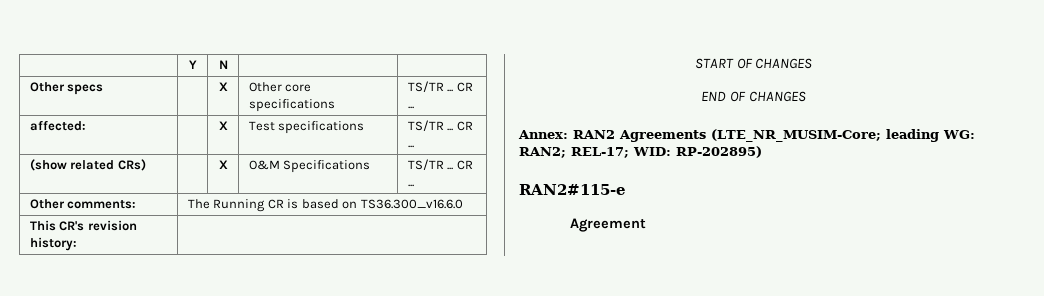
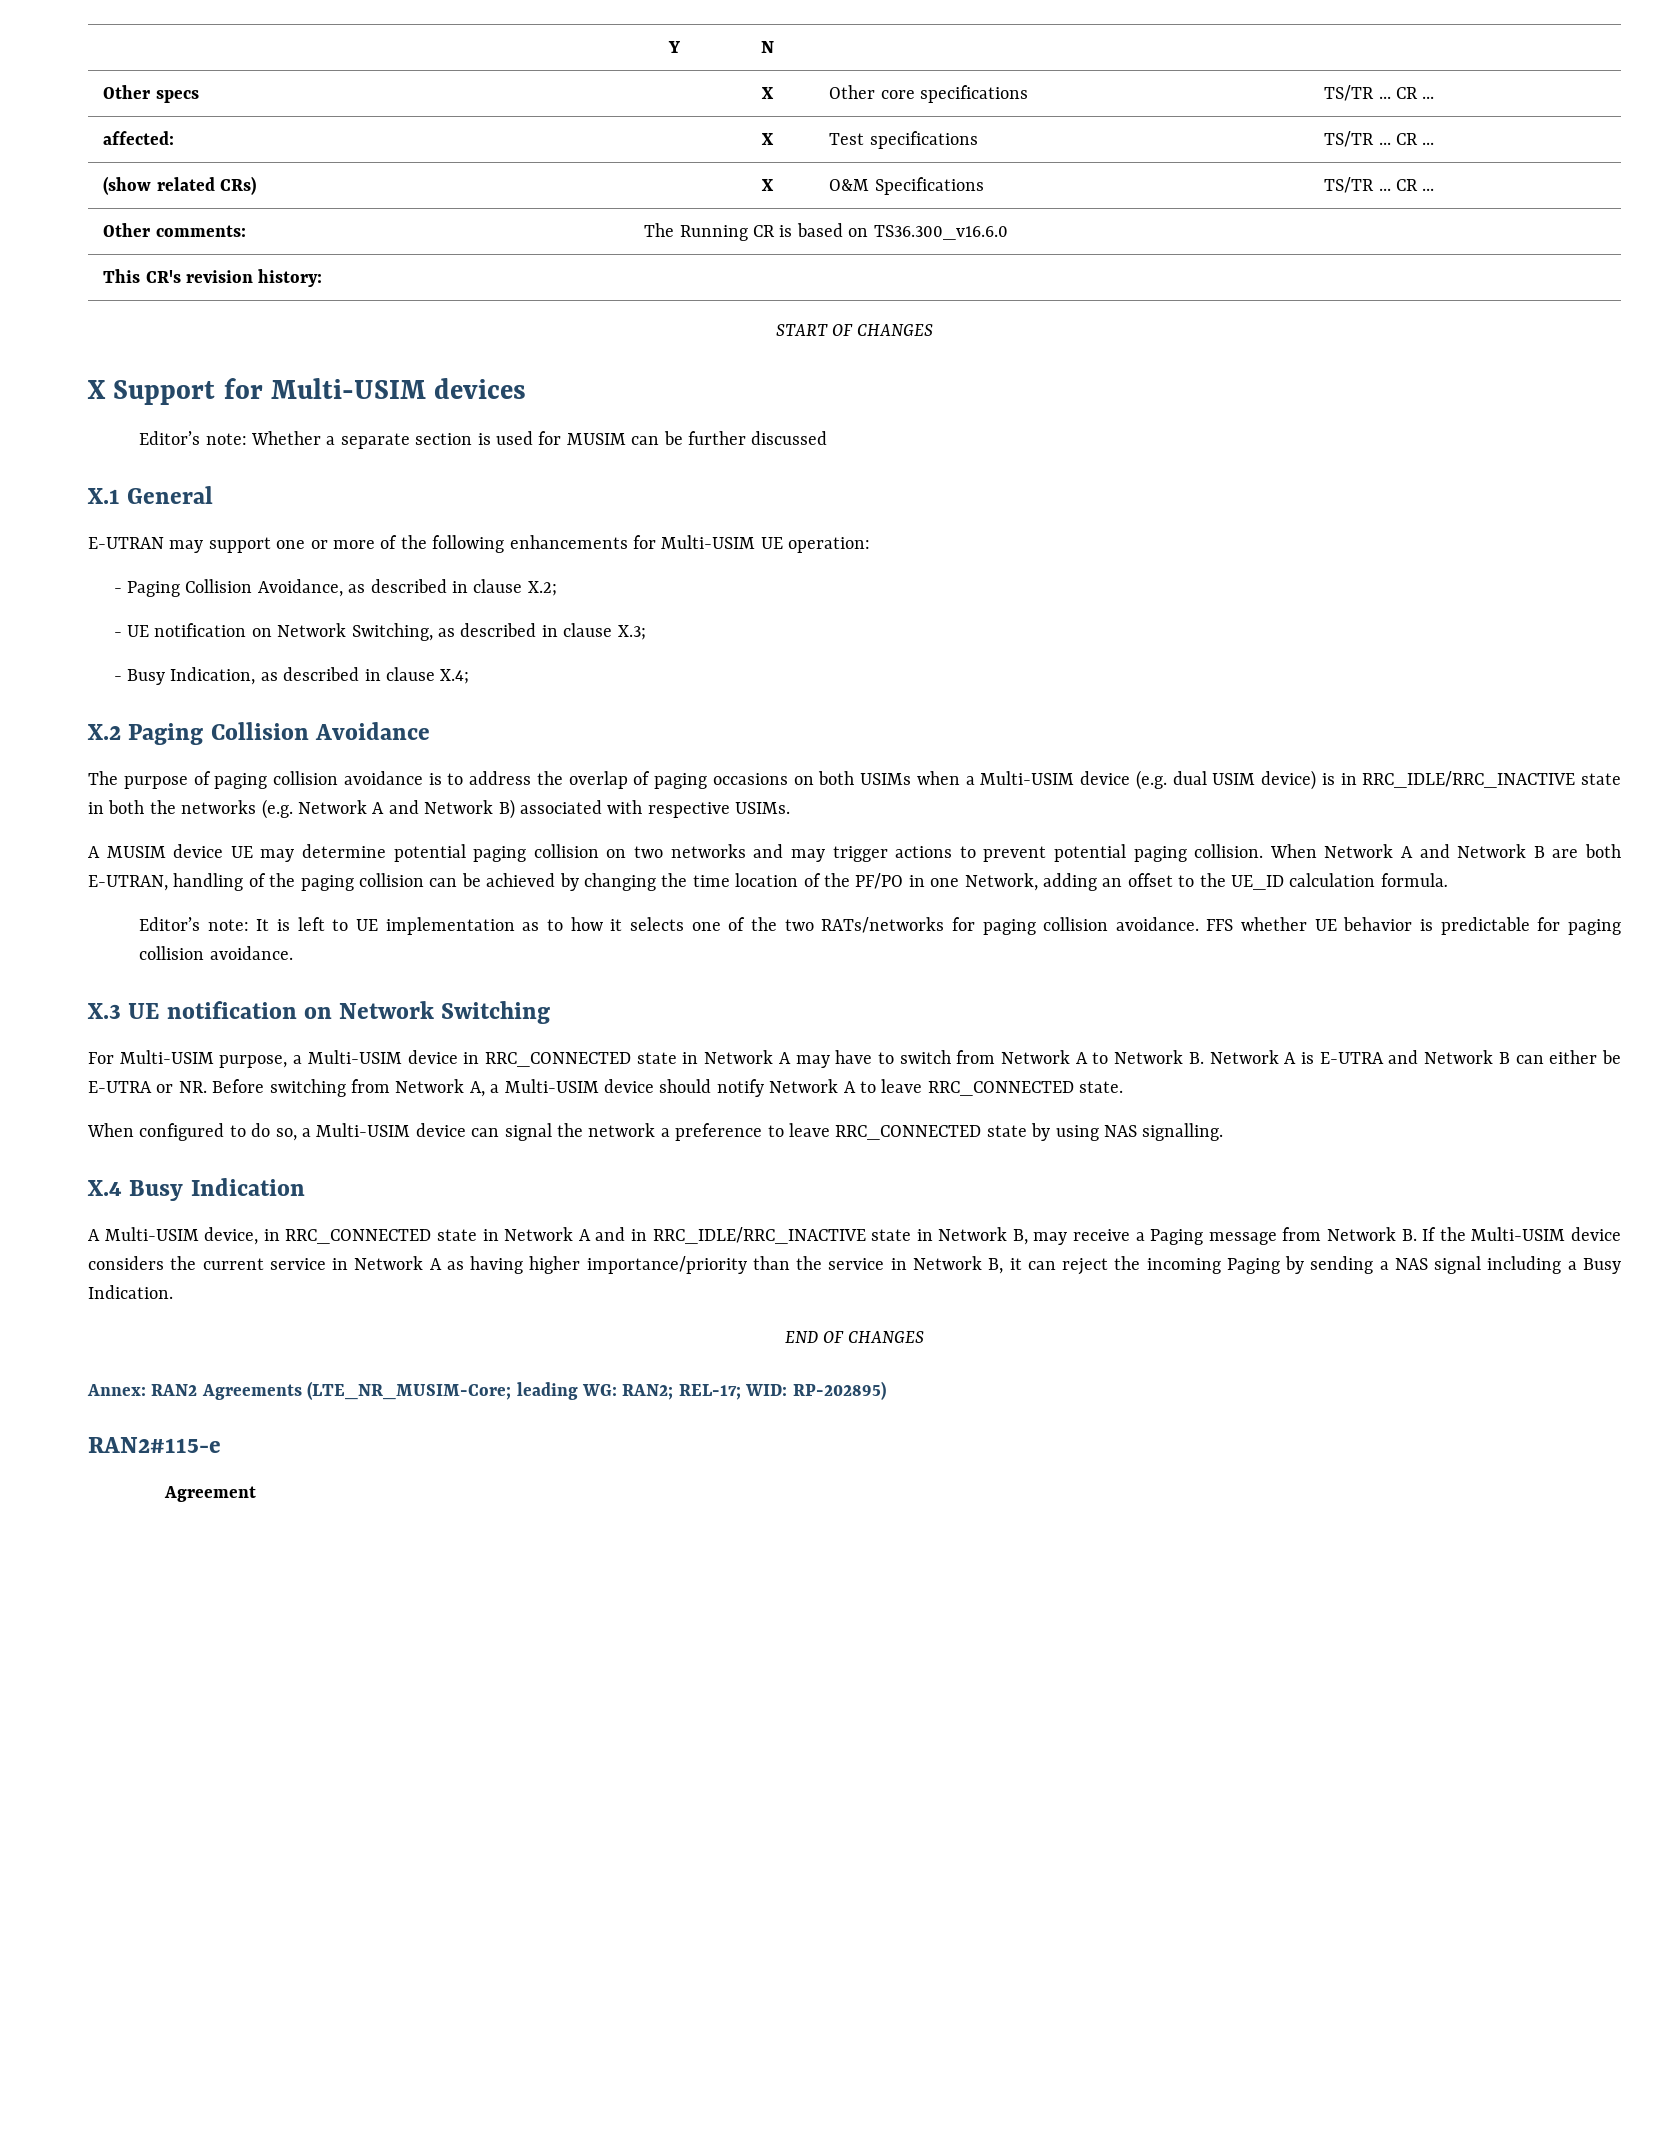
(813, 63) none -> [87,378,527,405] [139,431,828,449] [87,486,214,504] [88,535,871,553] [113,579,557,597] [113,623,646,641] [113,667,470,685] [87,722,430,745] [88,770,1621,790] [88,799,791,819] [88,844,1622,862] [88,873,1448,891] [139,917,1621,935] [139,946,293,960] [87,1001,551,1024] [88,1050,1622,1068] [88,1079,1124,1097] [87,1123,1224,1141] [87,1178,305,1201] [88,1227,1622,1245] [88,1256,1621,1275] [88,1285,173,1299] // X Support for Multi-USIM devices // Editor’s note: Whether a separate section is used for MUSIM can be further discussed // X.1 General // E-UTRAN may support one or more of the following enhancements for Multi-USIM UE operation: // - Paging Collision Avoidance, as described in clause X.2; // - UE notification on Network Switching, as described in clause X.3; // - Busy Indication, as described in clause X.4; // X.2 Paging Collision Avoidance // The purpose of paging collision avoidance is to address the overlap of paging occasions on both USIMs when a Multi-USIM device (e.g. dual USIM device) is in RRC_IDLE/RRC_INACTIVE state in both the networks (e.g. Network A and Network B) associated with respective USIMs. // A MUSIM device UE may determine potential paging collision on two networks and may trigger actions to prevent potential paging collision. When Network A and Network B are both E-UTRAN, handling of the paging collision can be achieved by changing the time location of the PF/PO in one Network, adding an offset to the UE_ID calculation formula. // Editor’s note: It is left to UE implementation as to how it selects one of the two RATs/networks for paging collision avoidance. FFS whether UE behavior is predictable for paging collision avoidance. // X.3 UE notification on Network Switching // For Multi-USIM purpose, a Multi-USIM device in RRC_CONNECTED state in Network A may have to switch from Network A to Network B. Network A is E-UTRA and Network B can either be E-UTRA or NR. Before switching from Network A, a Multi-USIM device should notify Network A to leave RRC_CONNECTED state. // When configured to do so, a Multi-USIM device can signal the network a preference to leave RRC_CONNECTED state by using NAS signalling. // X.4 Busy Indication // A Multi-USIM device, in RRC_CONNECTED state in Network A and in RRC_IDLE/RRC_INACTIVE state in Network B, may receive a Paging message from Network B. If the Multi-USIM device considers the current service in Network A as having higher importance/priority than the service in Network B, it can reject the incoming Paging by sending a NAS signal including a Busy Indication.

